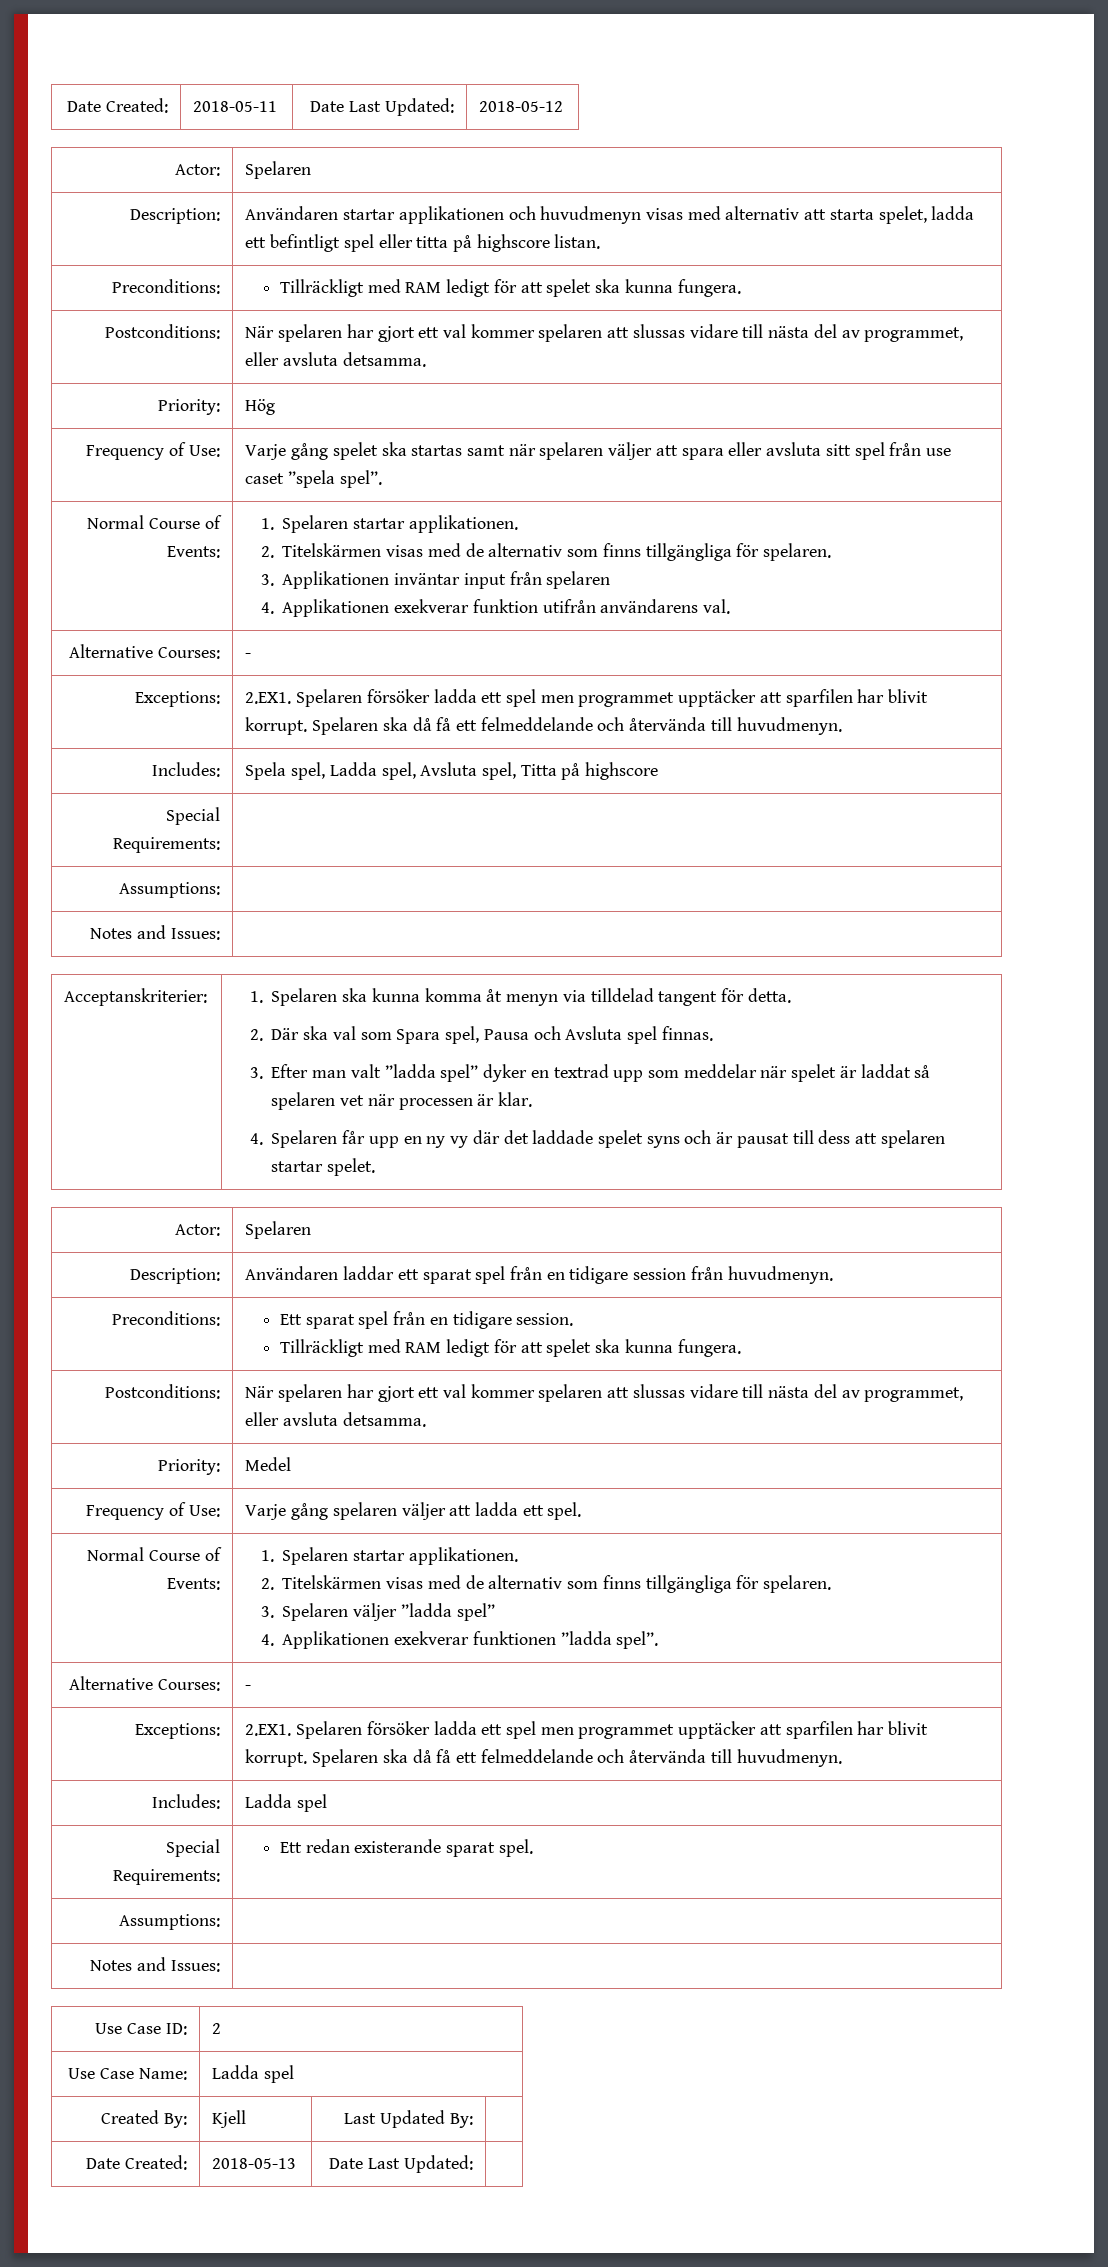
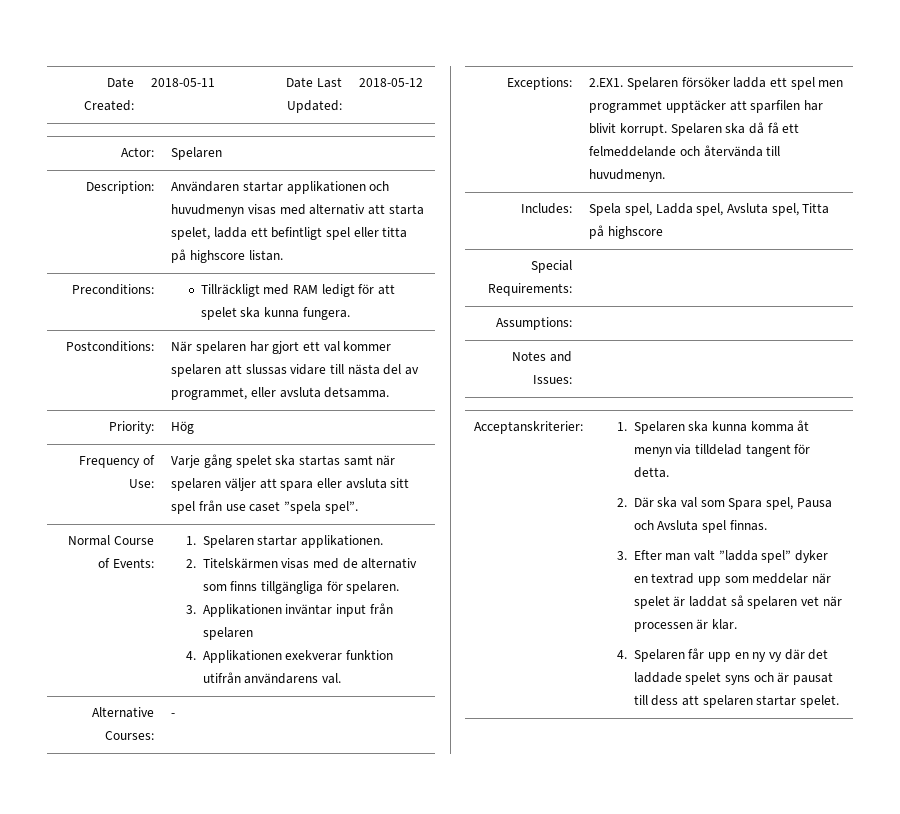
[174,1224,220,1236] [245,1221,312,1239] [129,1268,220,1284] [245,1266,833,1284] [111,1311,220,1326] [279,1311,574,1329] [279,1339,741,1357] [104,1384,220,1399] [245,1384,964,1402] [245,1412,426,1427] [157,1459,220,1475] [245,1457,292,1471] [86,1502,220,1520] [245,1502,582,1520] [87,1547,222,1561] [166,1578,220,1590] [260,1547,518,1565] [260,1575,832,1593] [260,1603,495,1621] [260,1631,659,1649] [68,1676,220,1691] [245,1685,252,1690] [134,1723,220,1739] [245,1721,929,1739] [245,1749,842,1767] [151,1794,220,1809] [245,1794,328,1812] [165,1839,220,1857] [112,1869,220,1885] [279,1839,533,1857] [118,1914,220,1930] [90,1957,220,1972] [95,2023,187,2035] [212,2023,222,2034] [68,2068,187,2080] [212,2065,295,2083] [100,2110,187,2128] [212,2110,247,2128] [344,2110,473,2128] [85,2155,187,2170] [212,2158,297,2169] [329,2155,473,2173] // Actor: | Spelaren // Description: | Användaren laddar ett sparat spel från en tidigare session från huvudmenyn. // Preconditions: | Ett sparat spel från en tidigare session. // Tillräckligt med RAM ledigt för att spelet ska kunna fungera. // Postconditions: | När spelaren har gjort ett val kommer spelaren att slussas vidare till nästa del av programmet, eller avsluta detsamma. // Priority: | Medel // Frequency of Use: | Varje gång spelaren väljer att ladda ett spel. // Normal Course of Events: | 1. Spelaren startar applikationen. // 2. Titelskärmen visas med de alternativ som finns tillgängliga för spelaren. // 3. Spelaren väljer ”ladda spel” // 4. Applikationen exekverar funktionen ”ladda spel”. // Alternative Courses: | - // Exceptions: | 2.EX1. Spelaren försöker ladda ett spel men programmet upptäcker att sparfilen har blivit korrupt. Spelaren ska då få ett felmeddelande och återvända till huvudmenyn. // Includes: | Ladda spel // Special Requirements: | Ett redan existerande sparat spel. // Assumptions: | // Notes and Issues: | // Use Case ID: | 2 // Use Case Name: | Ladda spel // Created By: | Kjell | Last Updated By: | // Date Created: | 2018-05-13 | Date Last Updated: | -> (839, 701) none

